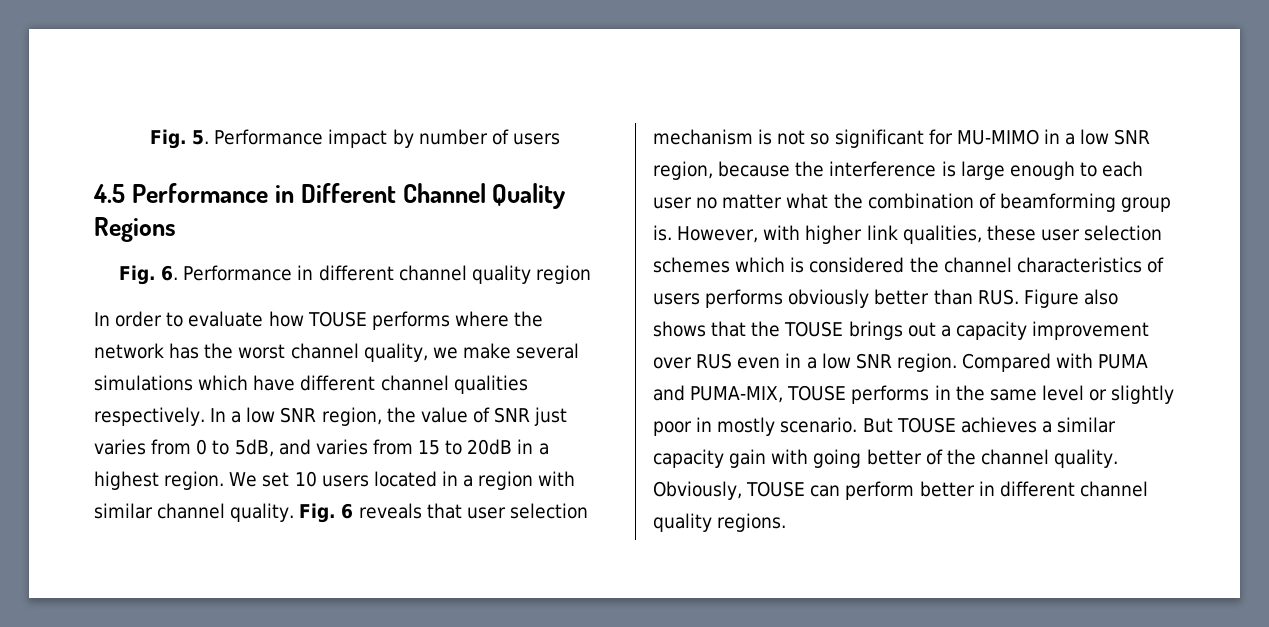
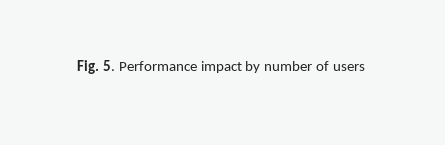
[93,183,566,209] [94,217,176,242] [119,265,591,285] [94,311,544,330] [94,343,580,362] [94,375,528,394] [94,407,568,426] [94,439,549,457] [94,471,576,490] [94,503,589,523] [653,129,1151,148] [653,161,1144,180] [653,193,1172,212] [653,225,1163,244] [653,257,1164,273] [653,289,1118,308] [653,321,1150,340] [653,353,1149,372] [653,385,1175,404] [653,417,1117,436] [653,449,1119,468] [653,481,1148,500] [653,513,787,532] // 4.5 Performance in Different Channel Quality Regions // Fig. 6. Performance in different channel quality region // In order to evaluate how TOUSE performs where the network has the worst channel quality, we make several simulations which have different channel qualities respectively. In a low SNR region, the value of SNR just varies from 0 to 5dB, and varies from 15 to 20dB in a highest region. We set 10 users located in a region with similar channel quality. Fig. 6 reveals that user selection mechanism is not so significant for MU-MIMO in a low SNR region, because the interference is large enough to each user no matter what the combination of beamforming group is. However, with higher link qualities, these user selection schemes which is considered the channel characteristics of users performs obviously better than RUS. Figure also shows that the TOUSE brings out a capacity improvement over RUS even in a low SNR region. Compared with PUMA and PUMA-MIX, TOUSE performs in the same level or slightly poor in mostly scenario. But TOUSE achieves a similar capacity gain with going better of the channel quality. Obviously, TOUSE can perform better in different channel quality regions. -> (366, 67) none

